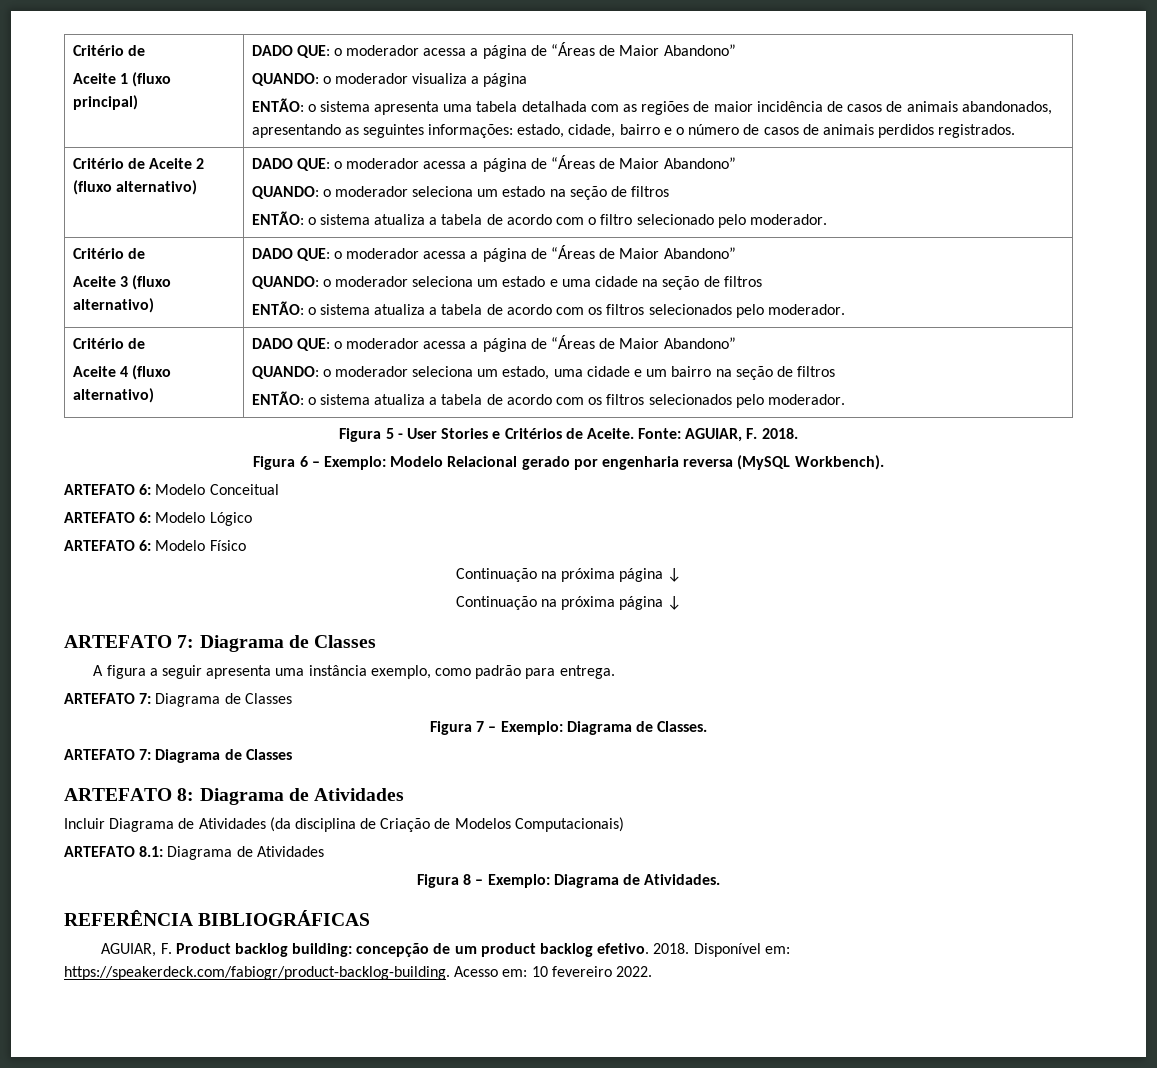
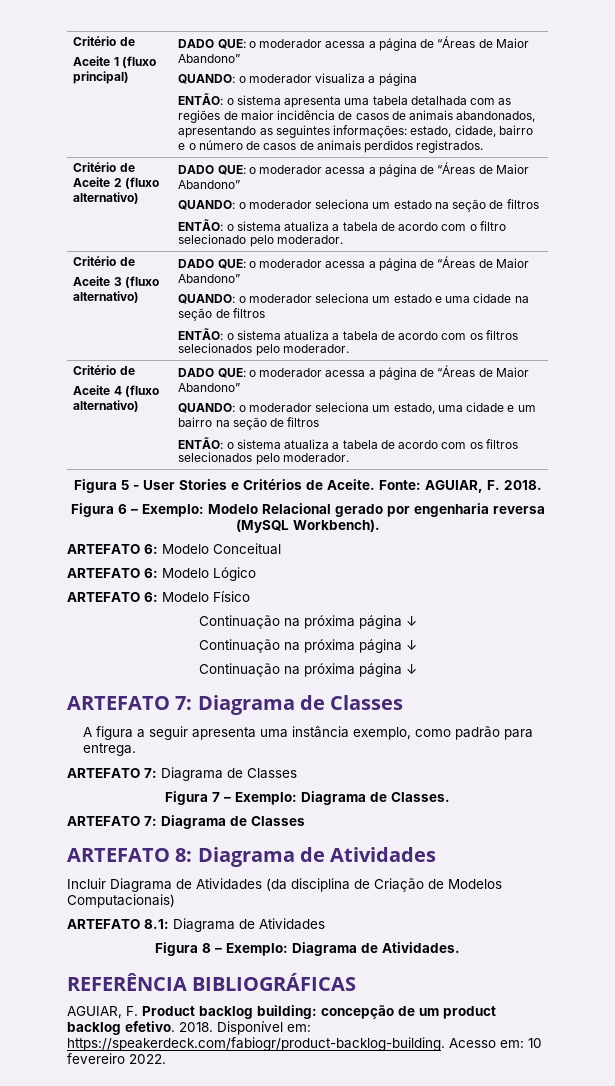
(682, 603) none -> [198,663,417,677] // Continuação na próxima página ↓

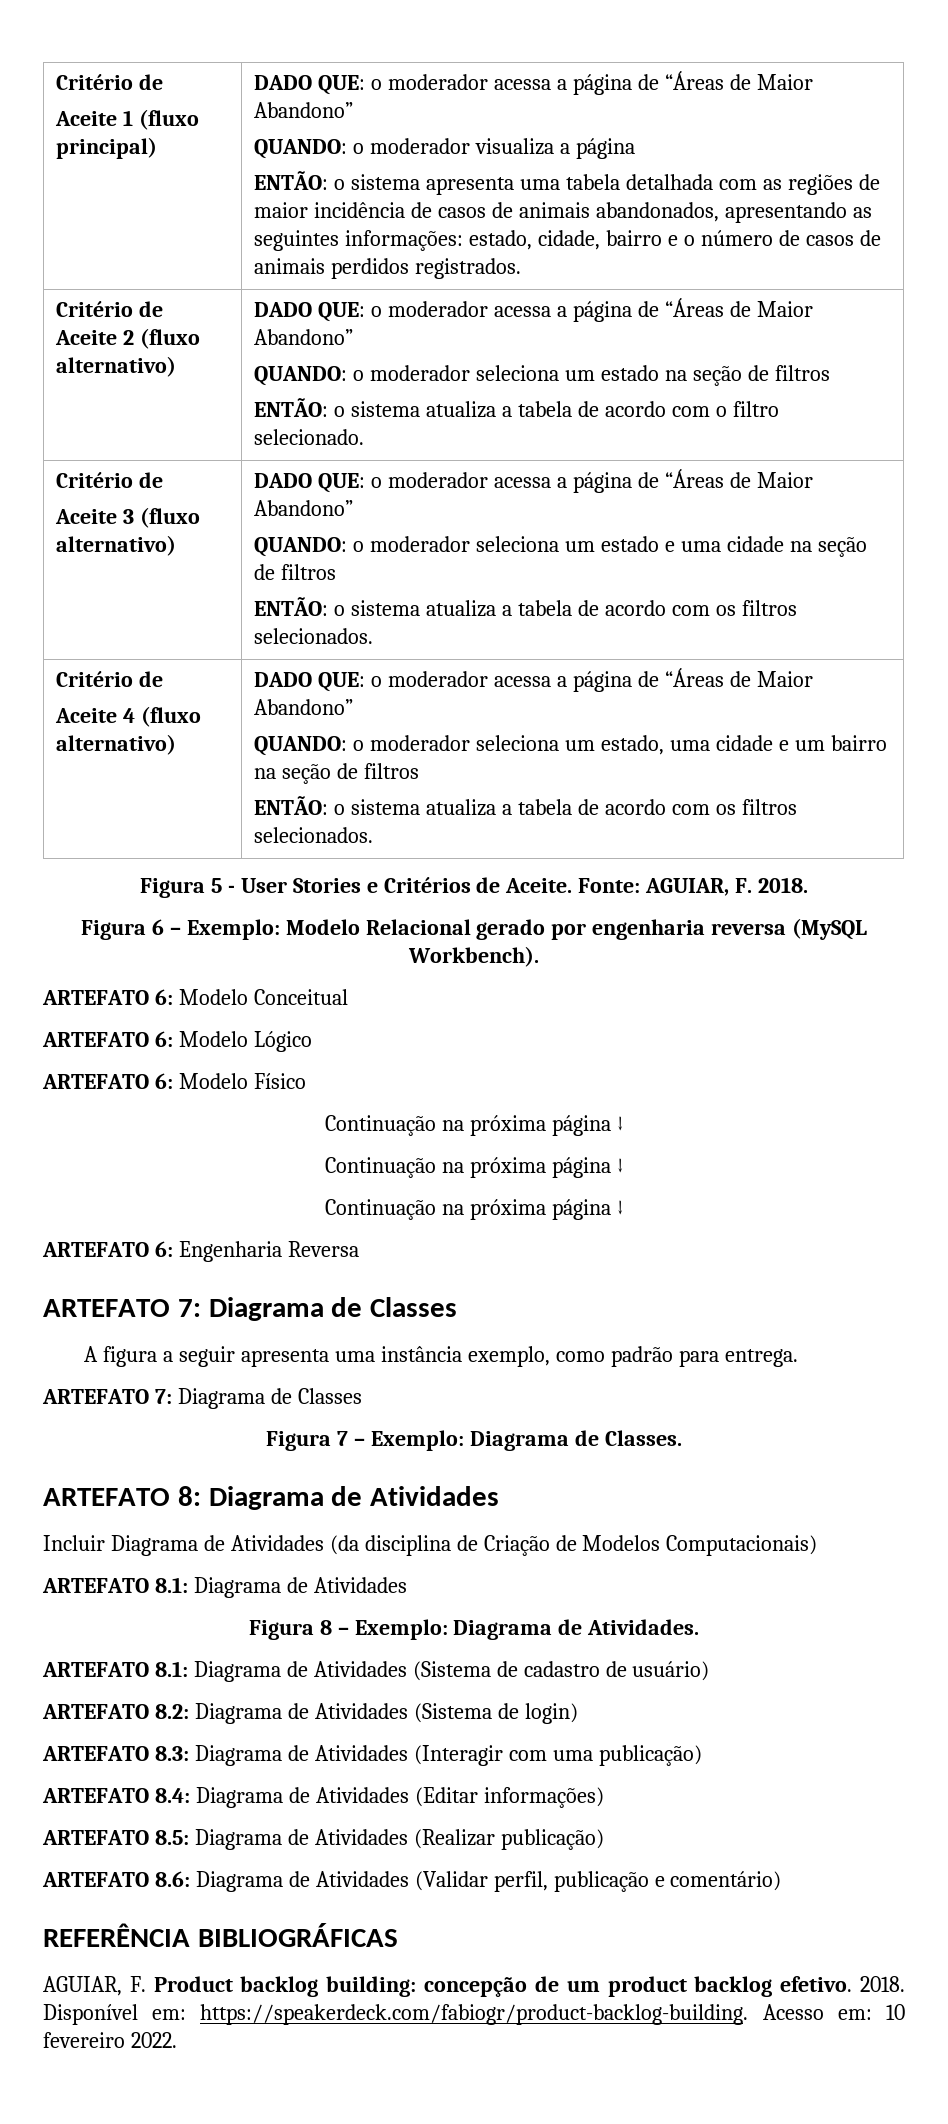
[178,234,343,247] selecionado pelo moderador. -> [254,429,365,445] selecionado.
[178,343,349,356] selecionados pelo moderador. -> [254,628,374,644] selecionados.
[178,452,349,465] selecionados pelo moderador. -> [254,827,374,843] selecionados.
(417, 669) none -> [42,1241,359,1262] // ARTEFATO 6: Engenharia Reversa
[67,815,305,829] // ARTEFATO 7: Diagrama de Classes -> (682, 1438) none
(460, 947) none -> [42,1661,710,1682] [42,1703,578,1724] [42,1745,702,1766] [42,1787,604,1808] [42,1829,604,1850] [42,1871,782,1892] // ARTEFATO 8.1: Diagrama de Atividades (Sistema de cadastro de usuário) // ARTEFATO 8.2: Diagrama de Atividades (Sistema de login) // ARTEFATO 8.3: Diagrama de Atividades (Interagir com uma publicação) // ARTEFATO 8.4: Diagrama de Atividades (Editar informações) // ARTEFATO 8.5: Diagrama de Atividades (Realizar publicação) // ARTEFATO 8.6: Diagrama de Atividades (Validar perfil, publicação e comentário)

